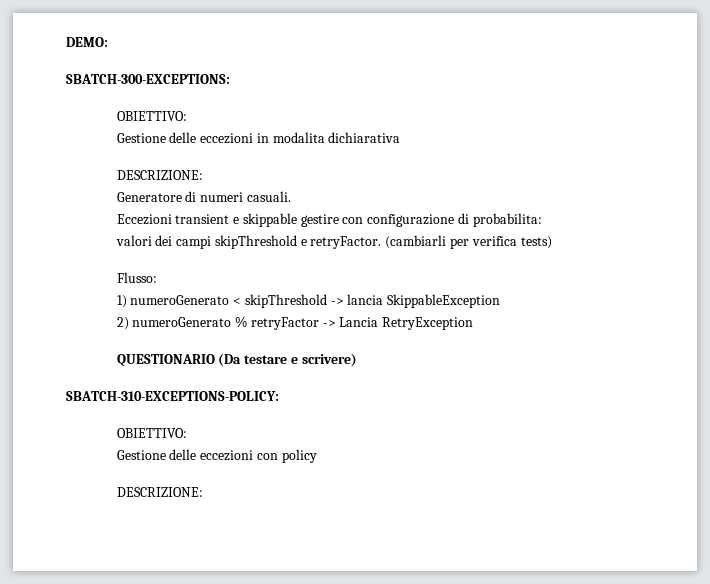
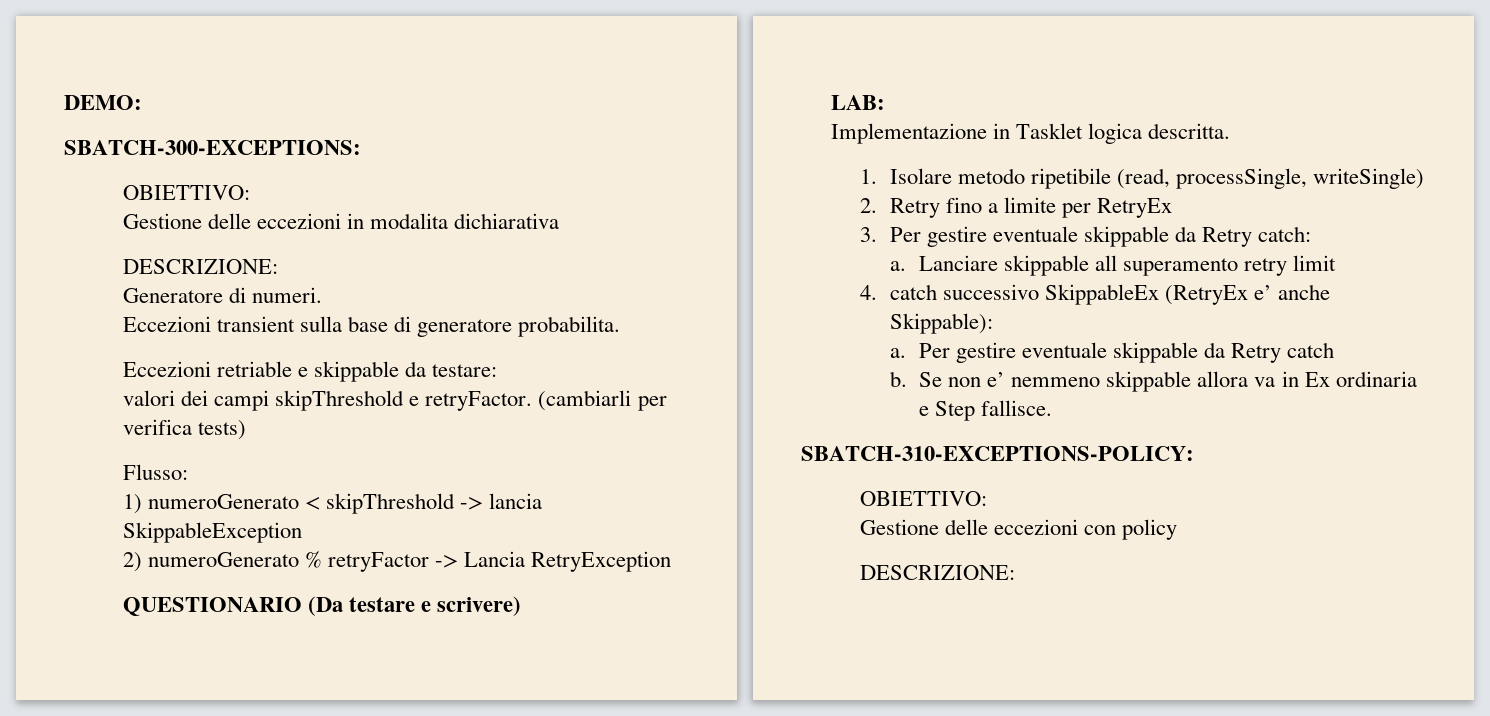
[200,191,291,202] numeri casuali. -> [252,287,323,303] numeri.
[233,213,542,227] e skippable gestire con configurazione di probabilita: -> [300,316,621,337] [123,361,498,382] sulla base di generatore probabilita. // Eccezioni retriable e skippable da testare:
(357, 360) none -> [830,95,885,110] [830,123,1230,144] [860,168,1424,189] [860,197,1172,218] [860,226,1311,247] [889,255,1337,276] [860,284,1330,305] [889,313,993,334] [889,342,1335,363] [889,371,1417,392] [919,400,1053,421] // LAB: // Implementazione in Tasklet logica descritta. // 1. Isolare metodo ripetibile (read, processSingle, writeSingle) // 2. Retry fino a limite per RetryEx // 3. Per gestire eventuale skippable da Retry catch: // a. Lanciare skippable all superamento retry limit // 4. catch successivo SkippableEx (RetryEx e’ anche Skippable): // a. Per gestire eventuale skippable da Retry catch // b. Se non e’ nemmeno skippable allora va in Ex ordinaria e Step fallisce.

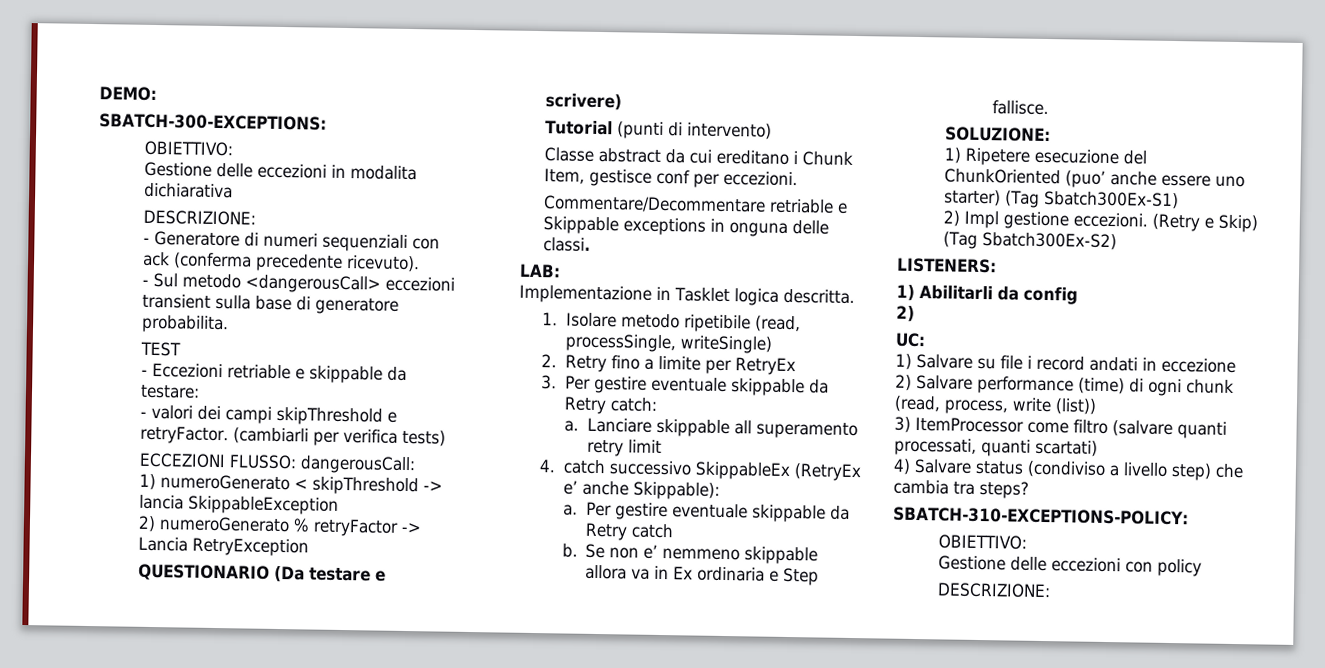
(279, 266) none -> [143,237,151,244] -
[252,287,323,303] [123,316,212,332] numeri. // Eccezioni -> [263,232,441,252] [143,251,421,273] [142,273,456,294] numeri sequenziali con ack (conferma precedente ricevuto). // - Sul metodo <dangerousCall> eccezioni
(621, 326) none -> [140,341,182,357] [141,369,149,376] TEST // -
(498, 370) none -> [140,411,148,418] -
[123,464,189,480] Flusso: -> [139,452,417,475] ECCEZIONI FLUSSO: dangerousCall:
(522, 606) none -> [545,120,773,140] [544,147,854,166] [544,168,799,188] [543,195,849,214] [543,216,830,237] [543,237,592,252] // Tutorial (punti di intervento) // Classe abstract da cui ereditano i Chunk Item, gestisce conf per eccezioni. // Commentare/Decommentare retriable e Skippable exceptions in onguna delle classi.
(1053, 408) none -> [945,126,1052,143] [944,147,1148,166] [944,168,1246,188] [944,189,1180,210] [943,210,1259,233] [943,231,1118,251] [897,257,997,274] [896,284,1078,305] [896,305,915,322] [895,332,926,348] [895,353,1236,374] [895,374,1234,397] [894,395,1097,415] [894,416,1227,439] [894,437,1098,457] [893,458,1244,481] [893,479,1029,499] // SOLUZIONE: // 1) Ripetere esecuzione del ChunkOriented (puo’ anche essere uno starter) (Tag Sbatch300Ex-S1) // 2) Impl gestione eccezioni. (Retry e Skip) (Tag Sbatch300Ex-S2) // LISTENERS: // 1) Abilitarli da config // 2) // UC: // 1) Salvare su file i record andati in eccezione // 2) Salvare performance (time) di ogni chunk (read, process, write (list)) // 3) ItemProcessor come filtro (salvare quanti processati, quanti scartati) // 4) Salvare status (condiviso a livello step) che cambia tra steps?

